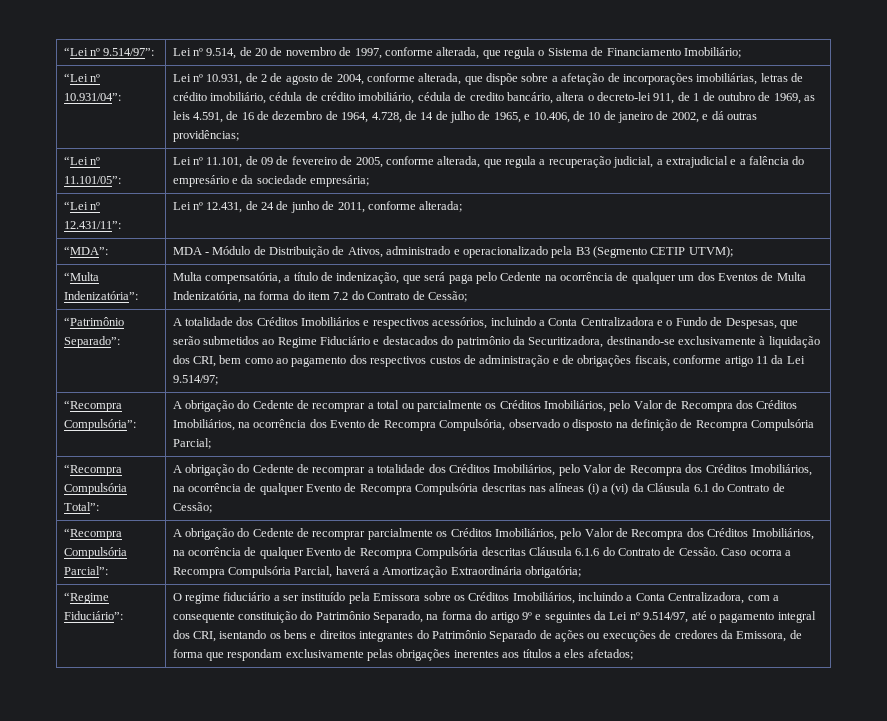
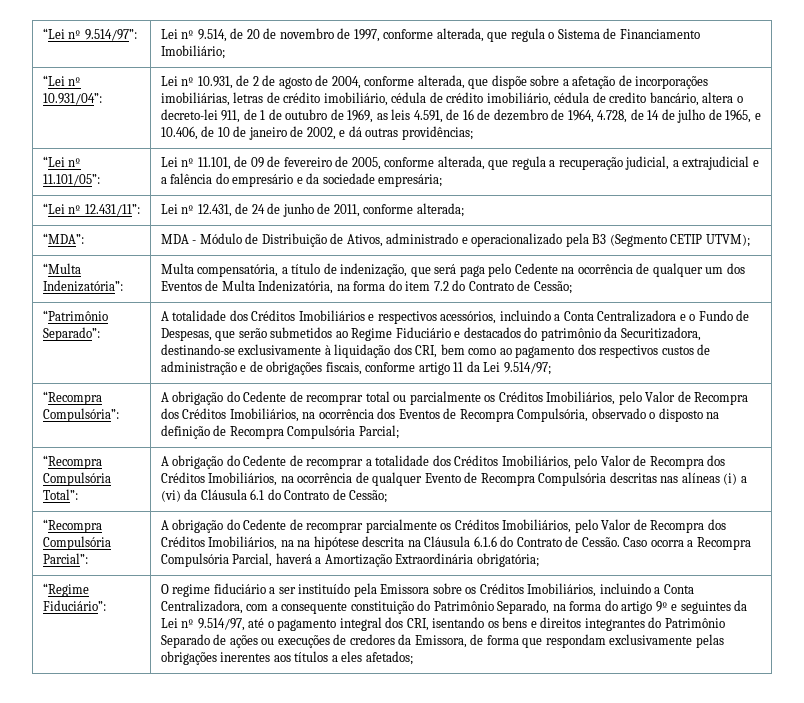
[367,403,374,409] a -> (364, 399) none
[330,420,366,428] Evento -> [398,409,440,419] Eventos
[187,547,526,559] ocorrência de qualquer Evento de Recompra Compulsória descritas -> [297,536,421,550] na hipótese descrita na

